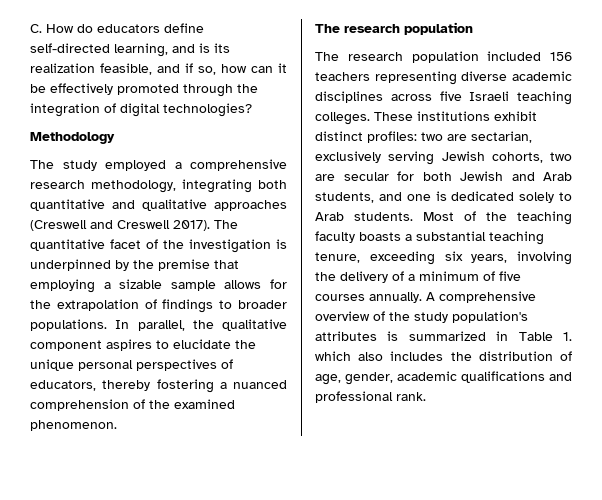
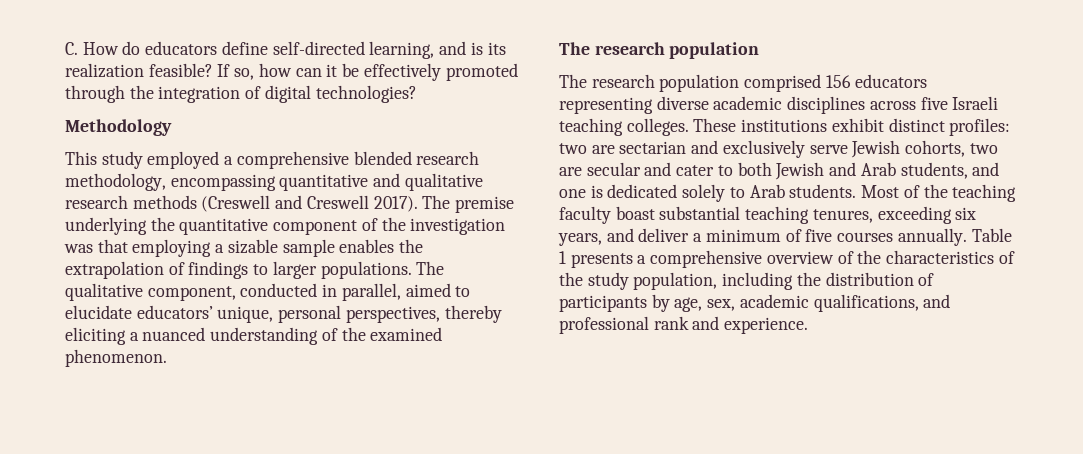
[100,63,193,75] feasible, and if -> [148,63,231,77] feasible? If
[30,160,54,169] The -> [65,151,97,165] This
(287, 165) none -> [353,151,412,165] blended
[182,179,287,193] integrating both -> [170,174,276,191] encompassing
[214,200,287,211] approaches -> [65,195,197,209] research methods
[30,239,287,253] [30,259,210,271] quantitative facet of the investigation is underpinned by the premise -> [455,196,515,213] [65,217,506,235] [64,244,93,253] premise underlying the quantitative component of the investigation was
[224,279,287,289] allows for -> [339,239,395,253] enables
[238,300,287,309] [30,319,287,331] [30,339,256,351] [30,359,233,371] [30,379,214,393] broader populations. In parallel, the qualitative component aspires to elucidate the unique personal perspectives of educators, thereby fostering -> [272,261,445,279] [65,283,471,301] [65,305,502,323] [65,327,126,345] larger populations. The qualitative component, conducted in parallel, aimed to elucidate educators’ unique, personal perspectives, thereby eliciting
[30,399,129,411] comprehension -> [210,327,319,345] understanding
[487,51,572,61] [315,72,370,81] included 156 teachers -> [744,74,927,92] comprised 156 educators
[471,131,532,143] [315,151,435,165] sectarian, exclusively serving -> [619,140,848,158] sectarian and exclusively serve
[397,171,414,181] for -> [644,162,733,176] and cater to
[359,232,412,241] boasts a -> [615,206,655,220] boast
[315,252,360,263] tenure, -> [812,209,873,223] tenures,
[517,251,572,265] [315,271,404,283] involving the delivery of -> [606,228,690,242] and deliver
[426,291,536,303] [315,311,528,323] [315,331,572,341] [315,351,572,361] [315,371,572,385] [315,391,426,403] A comprehensive overview of the study population's attributes is summarized in Table 1. which also includes the distribution of age, gender, academic qualifications and professional rank. -> [971,228,1012,242] [559,250,1015,268] [559,272,935,290] [559,294,951,312] [559,316,809,334] Table 1 presents a comprehensive overview of the characteristics of the study population, including the distribution of participants by age, sex, academic qualifications, and professional rank and experience.

